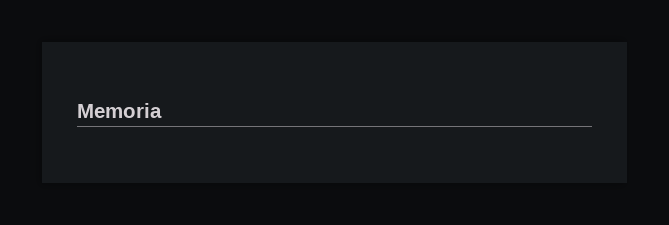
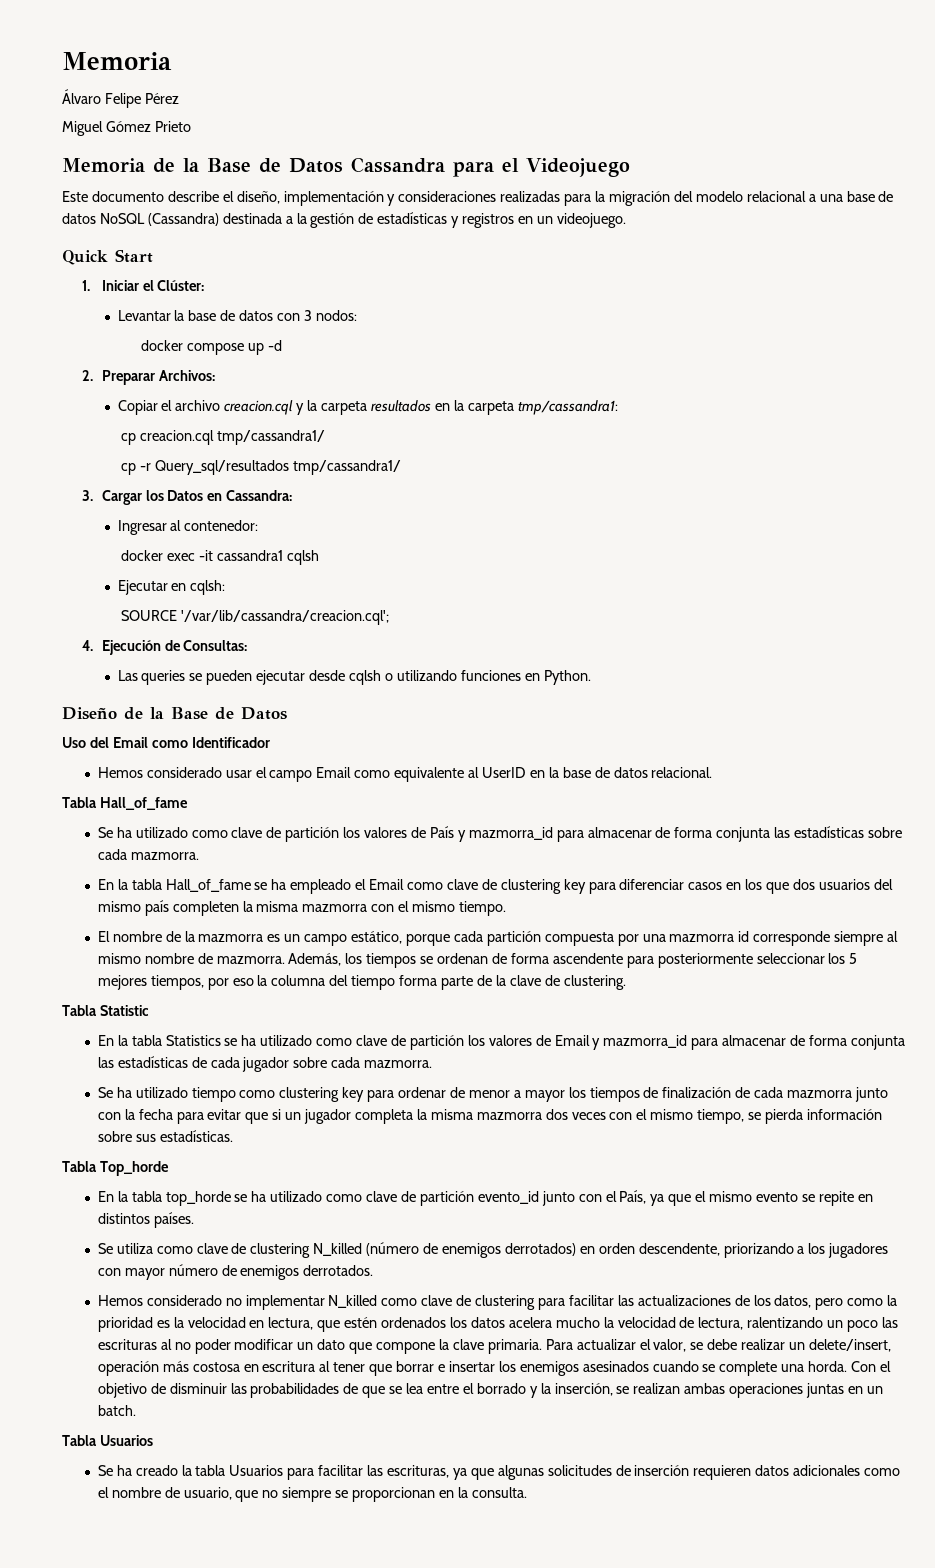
[77,103,162,118] Memoria -> [62,52,172,70] [62,89,179,108] [62,121,191,136] [62,157,630,177] [62,191,894,206] [62,212,626,228] [62,249,153,265] [81,280,205,291] [117,310,357,321] [141,340,282,355] [81,370,215,385] [117,400,618,415] [121,430,326,445] [121,460,402,475] [81,490,293,505] [117,520,259,535] [121,550,320,565] [117,580,226,595] [121,610,390,625] [81,640,248,655] [117,670,591,685] [62,707,287,720] [62,737,270,748] [97,767,713,782] [62,797,188,810] [97,826,903,842] [97,849,199,860] [97,879,893,894] [97,900,506,916] [97,931,899,946] [97,953,858,968] [97,975,626,990] [62,1005,149,1016] [97,1035,905,1050] [97,1056,433,1072] [97,1087,889,1102] [97,1109,882,1124] [97,1130,233,1142] [62,1161,169,1176] [97,1190,873,1206] [97,1212,194,1228] [97,1242,889,1258] [97,1264,374,1280] [97,1295,898,1310] [97,1317,899,1332] [97,1339,892,1354] [97,1361,892,1376] [97,1383,883,1398] [97,1405,136,1416] [62,1435,153,1446] [97,1465,901,1480] [97,1487,527,1502] Memoria // Álvaro Felipe Pérez // Miguel Gómez Prieto // Memoria de la Base de Datos Cassandra para el Videojuego // Este documento describe el diseño, implementación y consideraciones realizadas para la migración del modelo relacional a una base de datos NoSQL (Cassandra) destinada a la gestión de estadísticas y registros en un videojuego. // Quick Start // 1. Iniciar el Clúster: // Levantar la base de datos con 3 nodos: // docker compose up -d // 2. Preparar Archivos: // Copiar el archivo creacion.cql y la carpeta resultados en la carpeta tmp/cassandra1: // cp creacion.cql tmp/cassandra1/ // cp -r Query_sql/resultados tmp/cassandra1/ // 3. Cargar los Datos en Cassandra: // Ingresar al contenedor: // docker exec -it cassandra1 cqlsh // Ejecutar en cqlsh: // SOURCE '/var/lib/cassandra/creacion.cql'; // 4. Ejecución de Consultas: // Las queries se pueden ejecutar desde cqlsh o utilizando funciones en Python. // Diseño de la Base de Datos // Uso del Email como Identificador // Hemos considerado usar el campo Email como equivalente al UserID en la base de datos relacional. // Tabla Hall_of_fame // Se ha utilizado como clave de partición los valores de País y mazmorra_id para almacenar de forma conjunta las estadísticas sobre cada mazmorra. // En la tabla Hall_of_fame se ha empleado el Email como clave de clustering key para diferenciar casos en los que dos usuarios del mismo país completen la misma mazmorra con el mismo tiempo. // El nombre de la mazmorra es un campo estático, porque cada partición compuesta por una mazmorra id corresponde siempre al mismo nombre de mazmorra. Además, los tiempos se ordenan de forma ascendente para posteriormente seleccionar los 5 mejores tiempos, por eso la columna del tiempo forma parte de la clave de clustering. // Tabla Statistic // En la tabla Statistics se ha utilizado como clave de partición los valores de Email y mazmorra_id para almacenar de forma conjunta las estadísticas de cada jugador sobre cada mazmorra. // Se ha utilizado tiempo como clustering key para ordenar de menor a mayor los tiempos de finalización de cada mazmorra junto con la fecha para evitar que si un jugador completa la misma mazmorra dos veces con el mismo tiempo, se pierda información sobre sus estadísticas. // Tabla Top_horde // En la tabla top_horde se ha utilizado como clave de partición evento_id junto con el País, ya que el mismo evento se repite en distintos países. // Se utiliza como clave de clustering N_killed (número de enemigos derrotados) en orden descendente, priorizando a los jugadores con mayor número de enemigos derrotados. // Hemos considerado no implementar N_killed como clave de clustering para facilitar las actualizaciones de los datos, pero como la prioridad es la velocidad en lectura, que estén ordenados los datos acelera mucho la velocidad de lectura, ralentizando un poco las escrituras al no poder modificar un dato que compone la clave primaria. Para actualizar el valor, se debe realizar un delete/insert, operación más costosa en escritura al tener que borrar e insertar los enemigos asesinados cuando se complete una horda. Con el objetivo de disminuir las probabilidades de que se lea entre el borrado y la inserción, se realizan ambas operaciones juntas en un batch. // Tabla Usuarios // Se ha creado la tabla Usuarios para facilitar las escrituras, ya que algunas solicitudes de inserción requieren datos adicionales como el nombre de usuario, que no siempre se proporcionan en la consulta.

